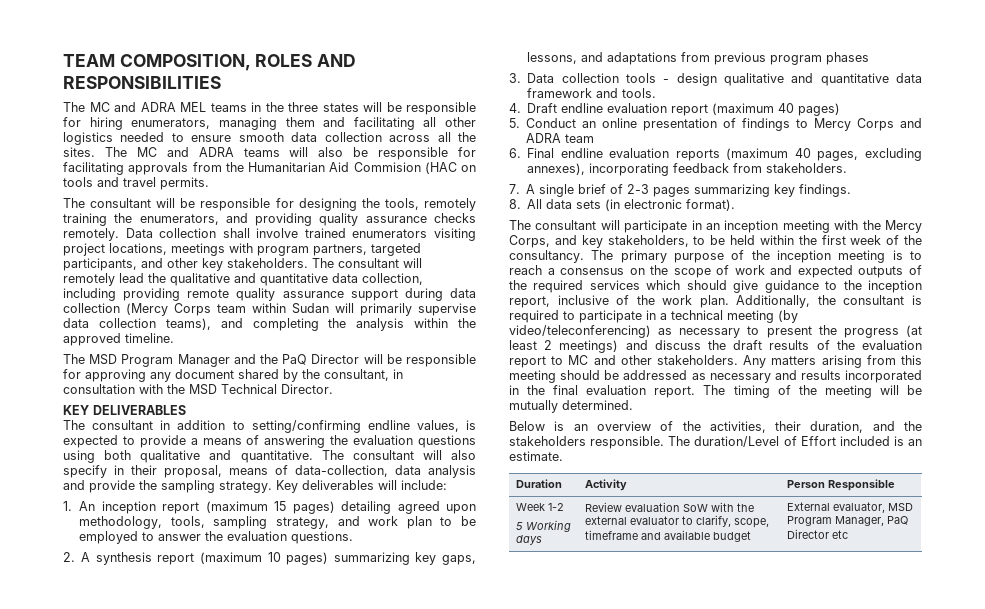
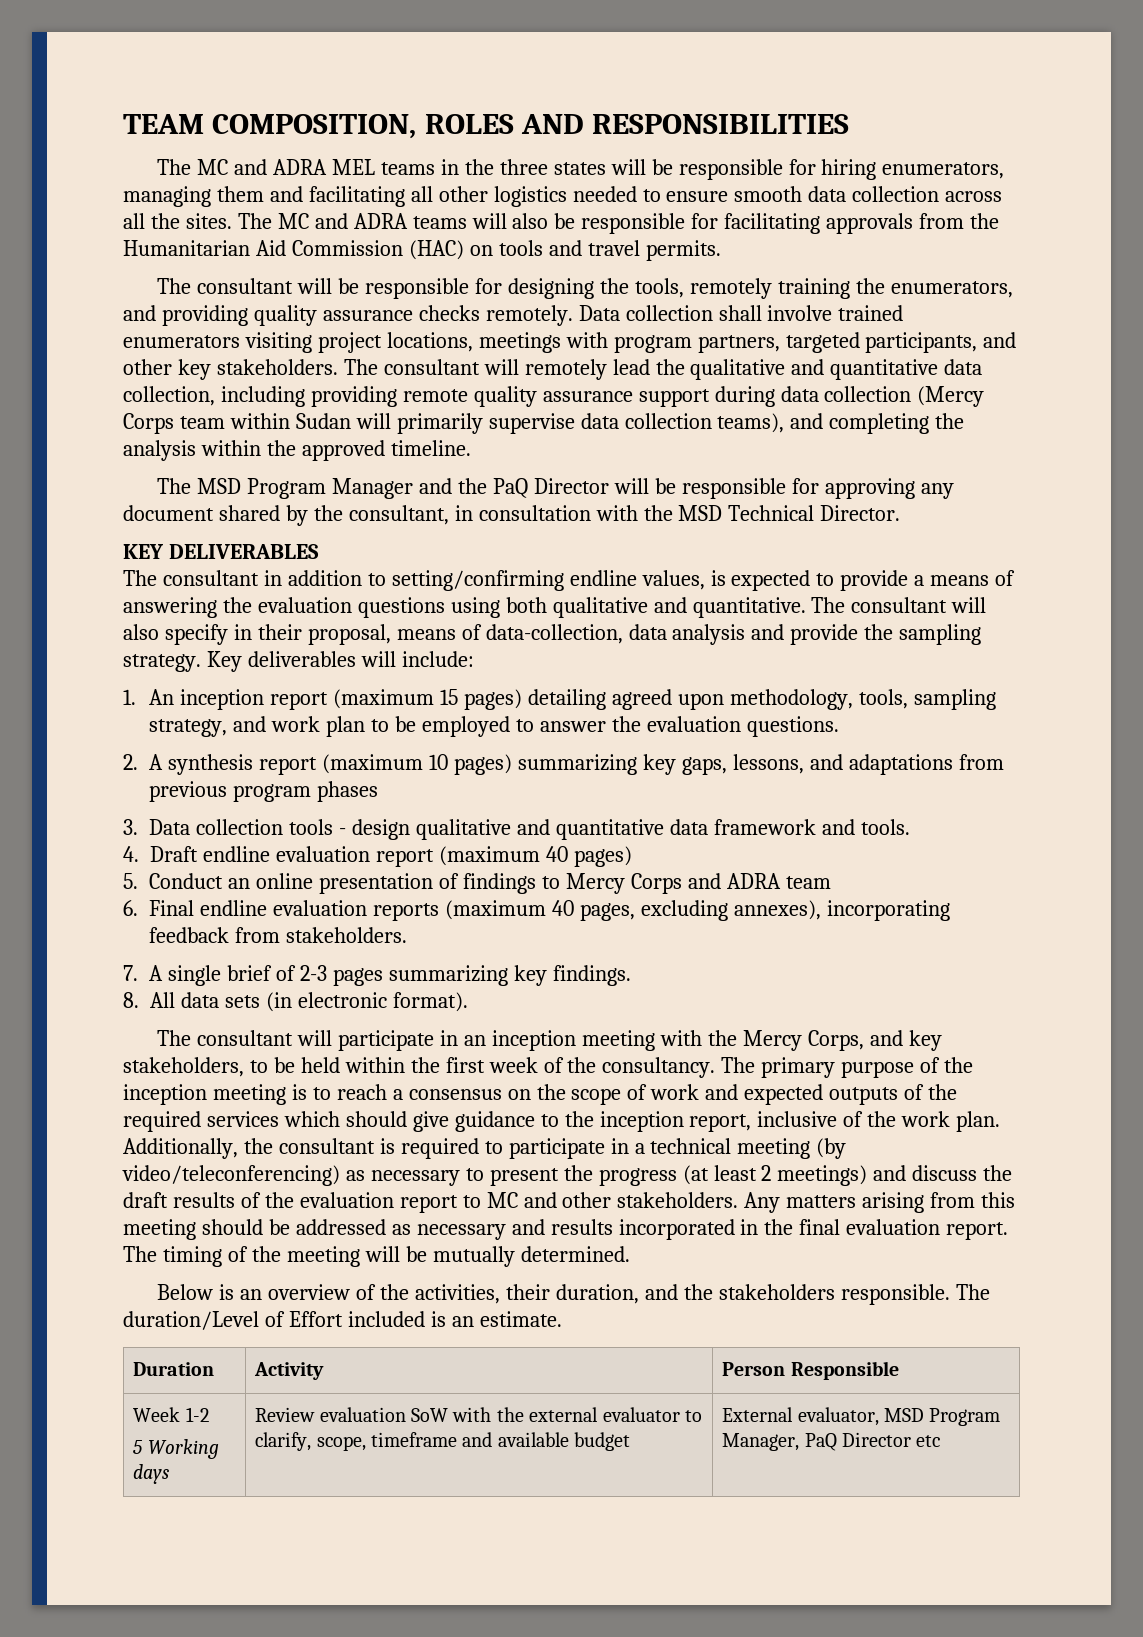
[353,162,457,174] Commision (HAC -> [291,240,464,260] Commission (HAC)

